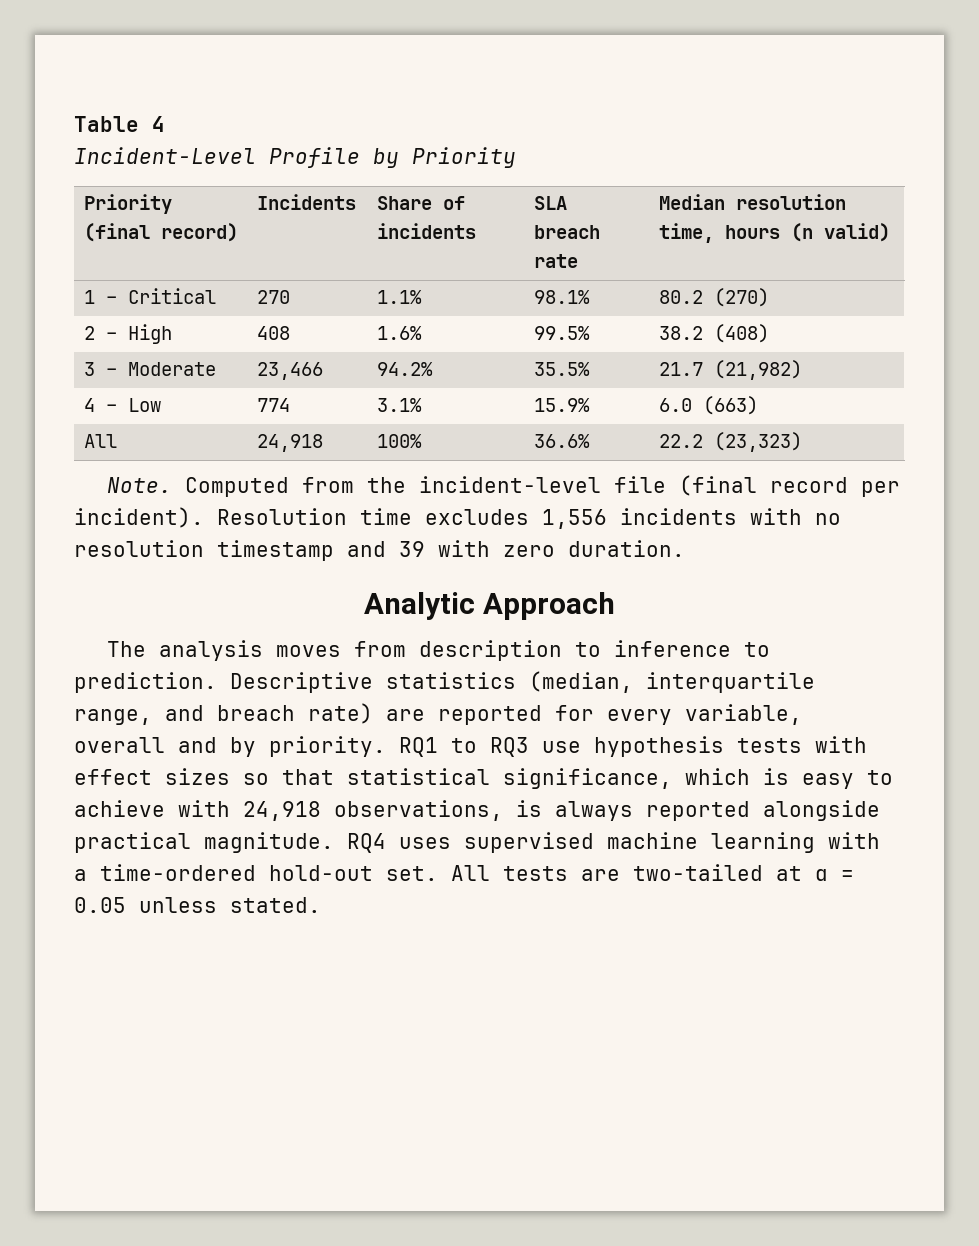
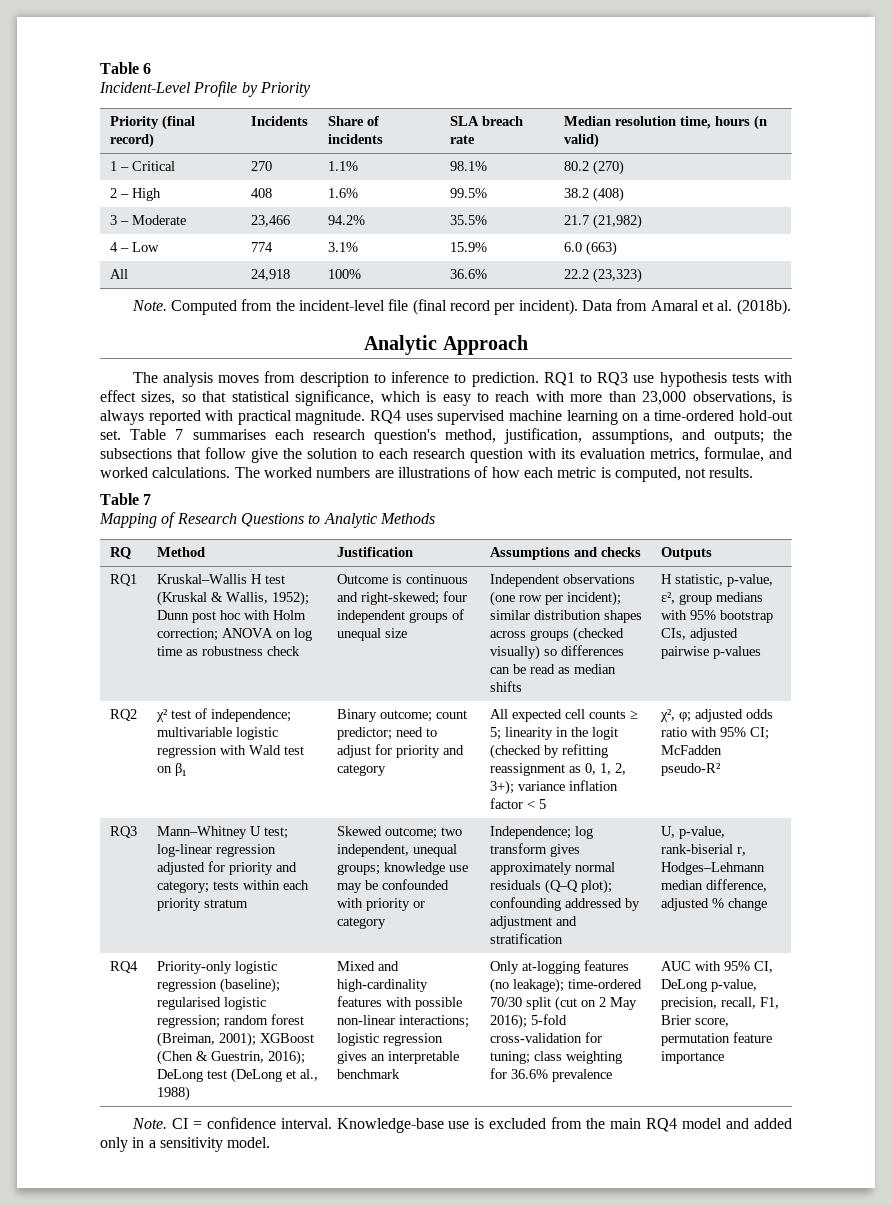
[74,116,165,132] Table 4 -> [100,62,152,74] Table 6
[217,508,841,529] [74,540,685,561] Resolution time excludes 1,556 incidents with no resolution timestamp and 39 with zero duration. -> [581,299,791,315] Data from Amaral et al. (2018b).
[230,671,815,693] [74,703,802,725] [74,736,386,757] Descriptive statistics (median, interquartile range, and breach rate) are reported for every variable, overall and by priority. -> (539, 379) none
[165,768,230,785] sizes -> [141,391,176,405] sizes,
[74,800,321,821] achieve with 24,918 -> [495,391,687,405] reach with more than 23,000
[763,800,880,821] alongside -> [205,410,234,421] with
[828,832,880,849] with -> [622,413,639,421] on
[451,864,854,881] [74,897,321,913] All tests are two-tailed at α = 0.05 unless stated. -> [130,428,792,444] [100,447,792,463] [100,466,754,482] [100,493,152,505] [99,512,435,528] [109,547,131,559] [156,547,205,557] [336,547,413,557] [489,547,641,560] [660,547,712,560] [109,574,137,586] [156,574,285,584] [156,591,309,606] [156,610,306,623] [156,628,312,641] [156,646,300,656] [336,574,468,584] [336,591,467,605] [336,609,464,623] [336,628,407,641] [489,574,635,587] [489,591,621,606] [489,610,642,623] [489,627,624,642] [489,645,624,660] [489,664,616,674] [489,681,522,692] [660,574,773,587] [660,592,763,605] [660,610,773,623] [660,628,738,641] [660,646,761,659] [109,709,137,721] [155,708,291,722] [156,727,278,740] [156,745,304,758] [156,763,186,776] [336,709,467,722] [336,727,437,740] [336,744,464,758] [336,764,386,776] [489,709,638,722] [489,727,618,740] [489,744,608,759] [489,763,626,776] [489,780,618,795] [489,798,546,809] [659,709,773,722] [660,727,769,740] [660,745,722,755] [660,763,721,776] [109,826,137,838] [156,826,288,839] [156,844,276,857] [156,861,297,875] [156,880,309,893] [156,898,248,911] [336,826,462,839] [336,844,457,857] [336,862,468,875] [336,879,449,893] [336,898,425,911] [336,917,386,929] [489,826,593,839] [489,843,580,857] [489,862,615,875] [489,879,612,894] [489,897,640,911] [489,916,577,929] [489,933,563,944] [660,826,725,839] [660,844,746,856] [660,862,765,875] [660,879,767,892] [660,898,767,911] [109,961,138,973] [156,961,277,974] [156,978,280,993] [156,997,266,1010] [156,1014,304,1028] [156,1032,314,1047] [156,1050,305,1065] [156,1068,318,1083] [156,1086,190,1101] [336,961,399,971] [336,979,428,992] [336,996,462,1010] [336,1015,469,1028] [336,1033,443,1046] [336,1051,459,1064] [336,1069,400,1079] [489,960,629,974] [489,978,642,993] [489,996,637,1011] [489,1014,567,1029] [489,1032,602,1043] [489,1051,622,1064] [489,1068,612,1082] [660,961,773,973] [660,979,757,992] [660,997,779,1010] [660,1015,729,1027] [660,1032,772,1046] [660,1051,724,1064] [131,1117,792,1133] [100,1137,271,1152] Table 7 summarises each research question's method, justification, assumptions, and outputs; the subsections that follow give the solution to each research question with its evaluation metrics, formulae, and worked calculations. The worked numbers are illustrations of how each metric is computed, not results. // Table 7 // Mapping of Research Questions to Analytic Methods // RQ | Method | Justification | Assumptions and checks | Outputs // RQ1 | Kruskal–Wallis H test (Kruskal & Wallis, 1952); Dunn post hoc with Holm correction; ANOVA on log time as robustness check | Outcome is continuous and right-skewed; four independent groups of unequal size | Independent observations (one row per incident); similar distribution shapes across groups (checked visually) so differences can be read as median shifts | H statistic, p-value, ε², group medians with 95% bootstrap CIs, adjusted pairwise p-values // RQ2 | χ² test of independence; multivariable logistic regression with Wald test on β₁ | Binary outcome; count predictor; need to adjust for priority and category | All expected cell counts ≥ 5; linearity in the logit (checked by refitting reassignment as 0, 1, 2, 3+); variance inflation factor < 5 | χ², φ; adjusted odds ratio with 95% CI; McFadden pseudo-R² // RQ3 | Mann–Whitney U test; log-linear regression adjusted for priority and category; tests within each priority stratum | Skewed outcome; two independent, unequal groups; knowledge use may be confounded with priority or category | Independence; log transform gives approximately normal residuals (Q–Q plot); confounding addressed by adjustment and stratification | U, p-value, rank-biserial r, Hodges–Lehmann median difference, adjusted % change // RQ4 | Priority-only logistic regression (baseline); regularised logistic regression; random forest (Breiman, 2001); XGBoost (Chen & Guestrin, 2016); DeLong test (DeLong et al., 1988) | Mixed and high-cardinality features with possible non-linear interactions; logistic regression gives an interpretable benchmark | Only at-logging features (no leakage); time-ordered 70/30 split (cut on 2 May 2016); 5-fold cross-validation for tuning; class weighting for 36.6% prevalence | AUC with 95% CI, DeLong p-value, precision, recall, F1, Brier score, permutation feature importance // Note. CI = confidence interval. Knowledge-base use is excluded from the main RQ4 model and added only in a sensitivity model.

